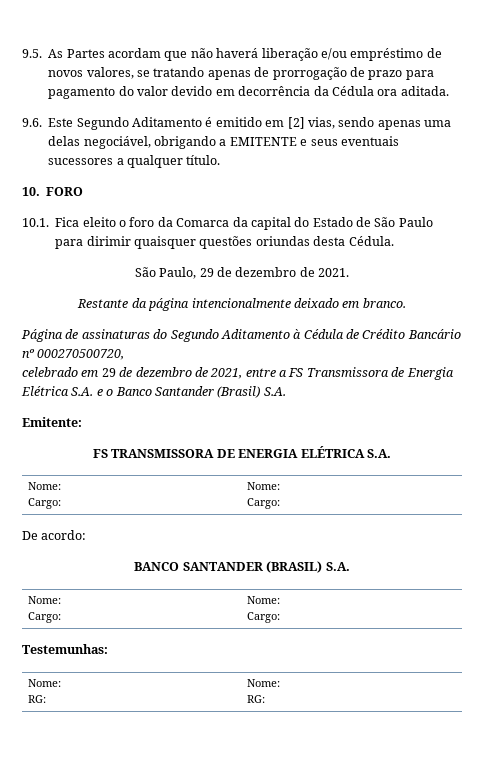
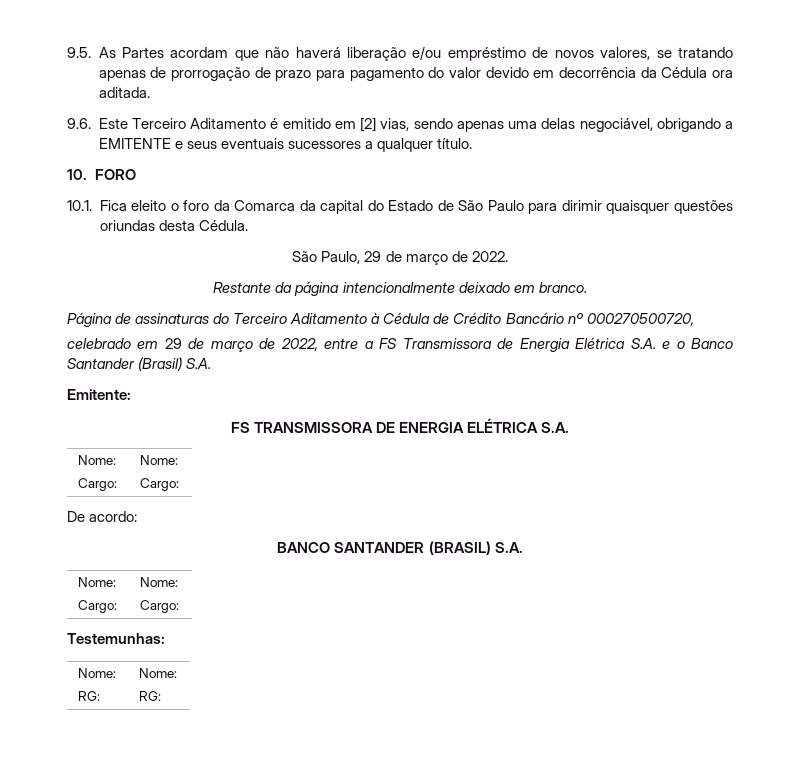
[76,117,129,130] Segundo -> [131,118,186,129] Terceiro
[235,267,350,277] dezembro de 2021. -> [405,251,508,265] março de 2022.
[170,329,219,342] Segundo -> [233,313,288,324] Terceiro
[135,367,243,379] dezembro de 2021, -> [210,338,318,352] março de 2022,

